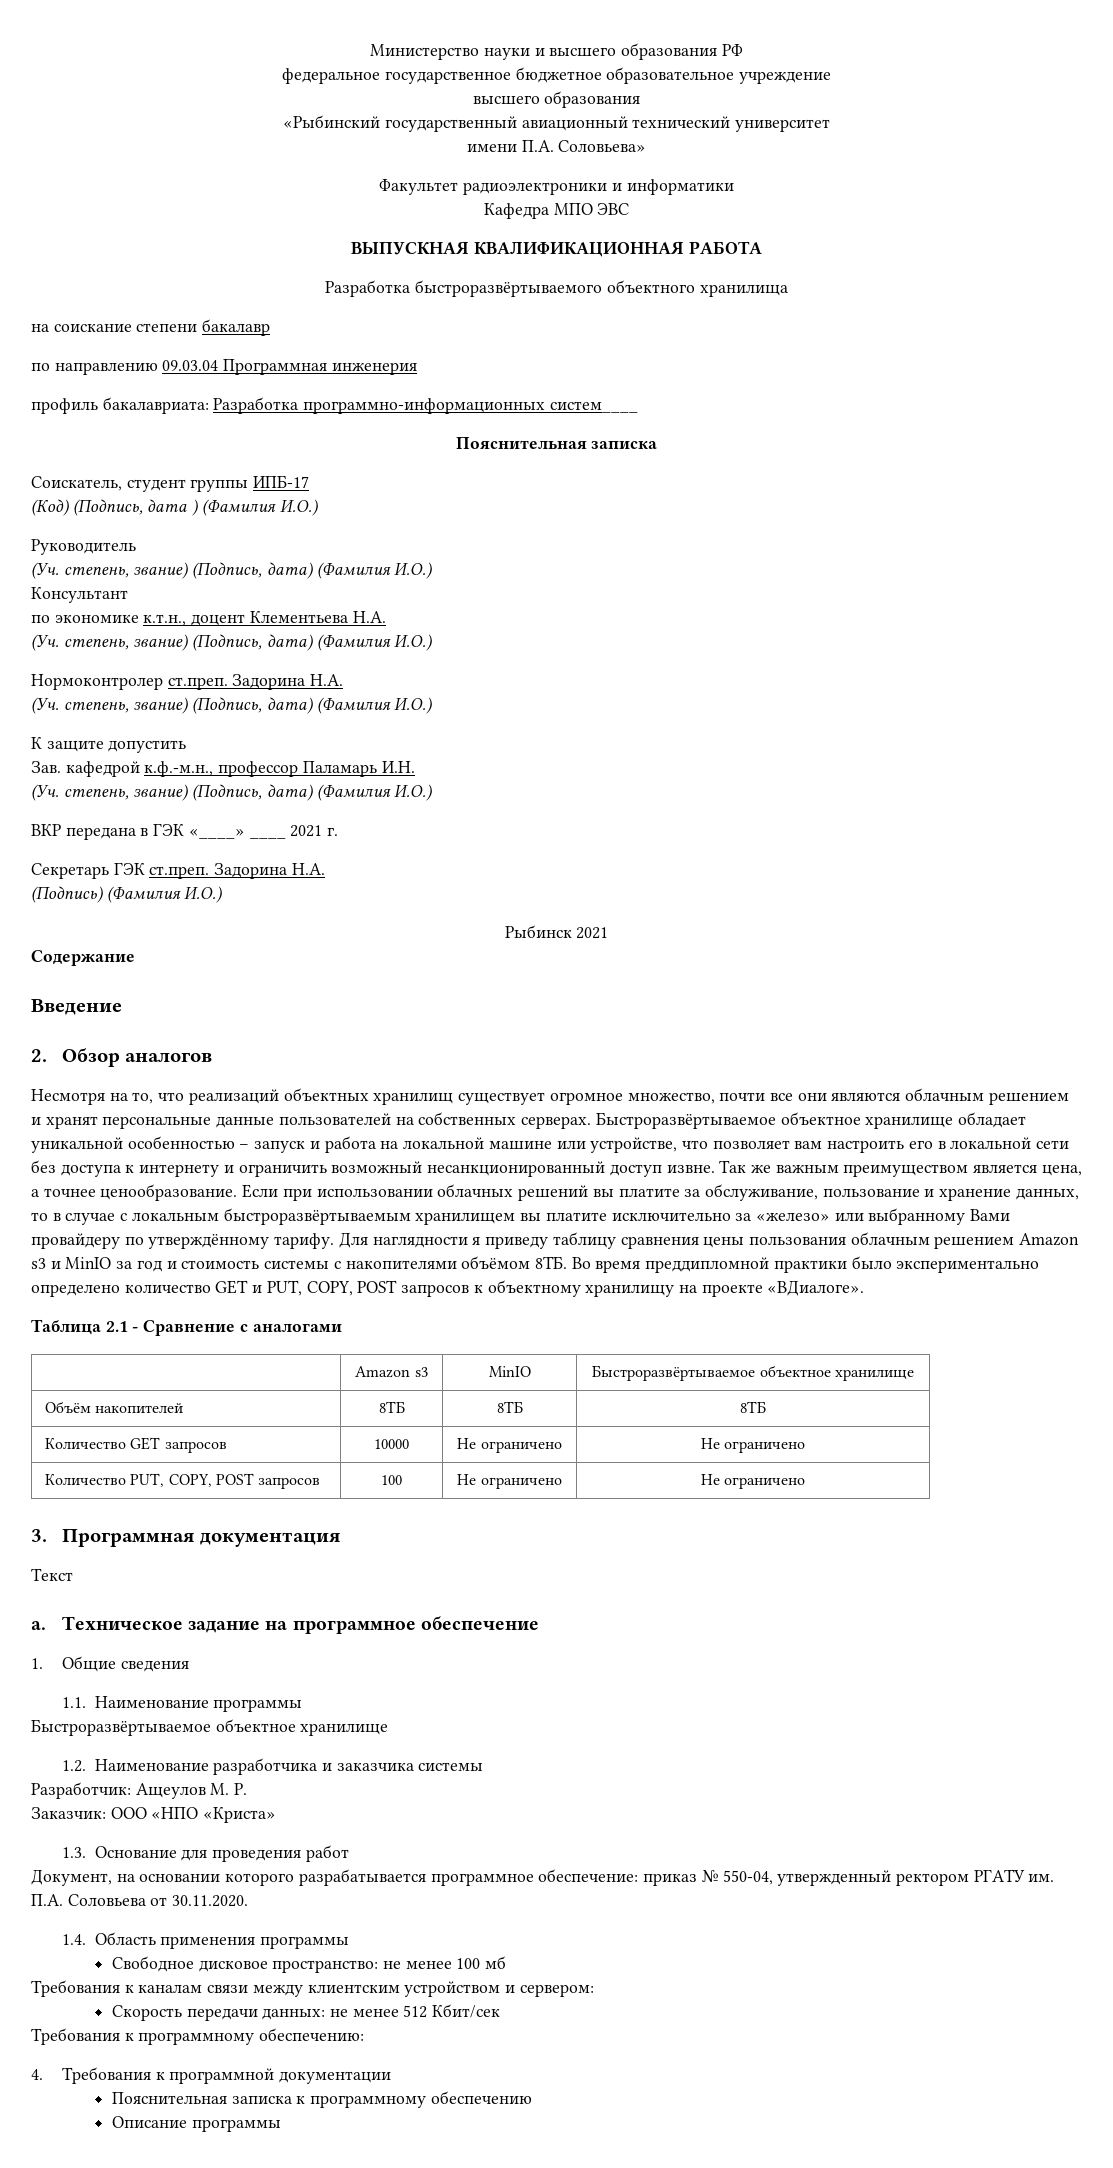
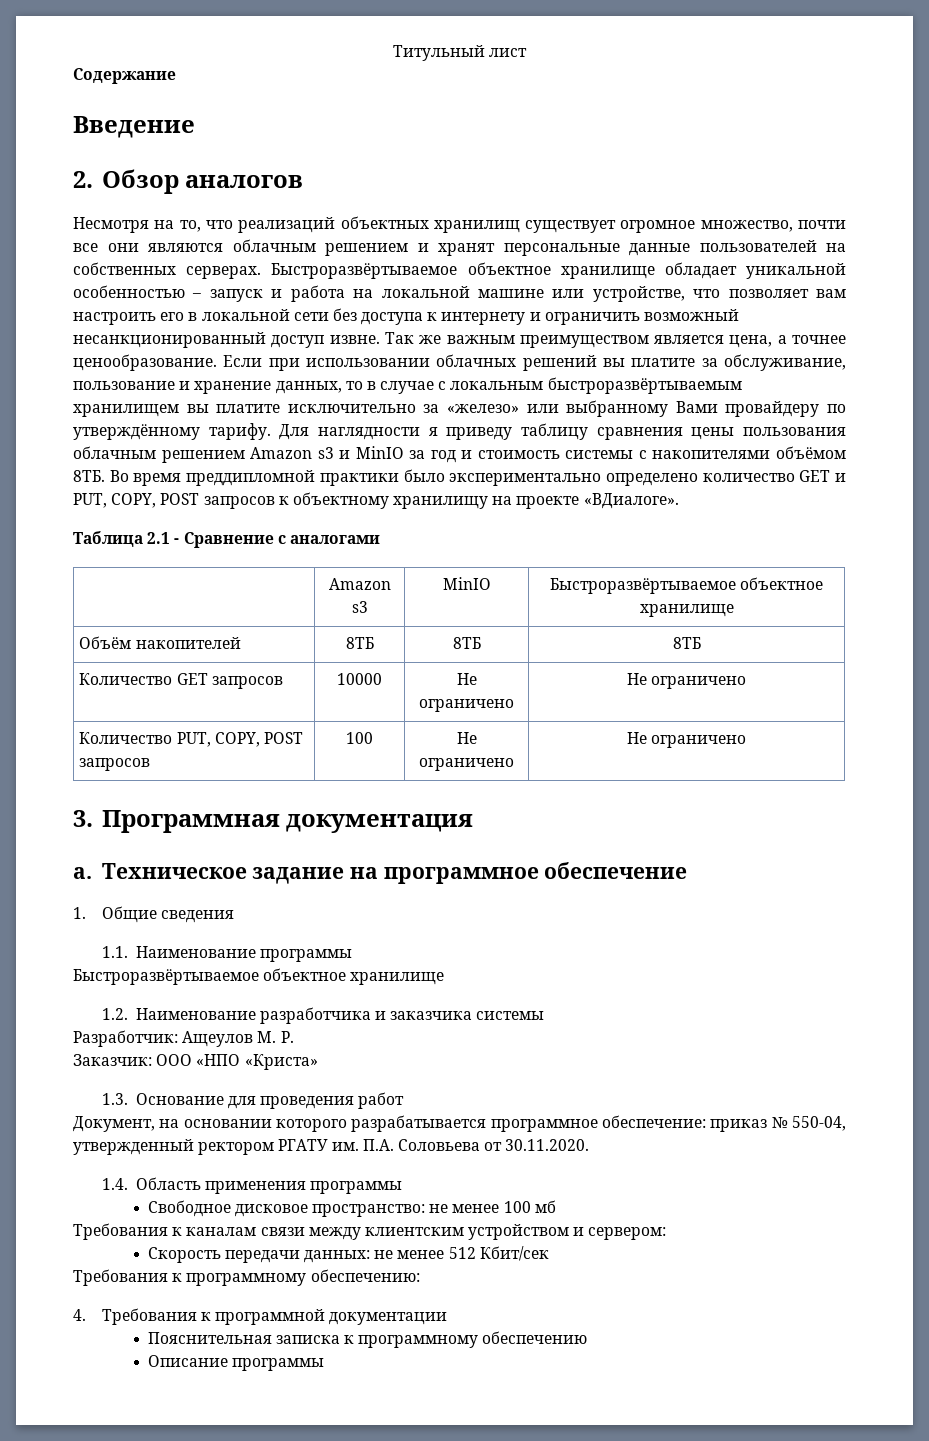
[370,43,743,60] [282,67,831,84] [472,91,641,108] [283,115,830,132] [466,140,647,152] [379,179,734,195] [483,203,630,219] [351,241,762,257] [325,280,788,297] [31,319,271,336] [31,359,417,375] [31,397,638,414] [455,437,658,449] [31,475,310,492] [31,499,318,516] [31,539,136,555] [31,562,433,579] [31,587,128,603] [31,611,386,626] [31,634,433,651] [31,674,344,690] [31,697,433,714] [31,737,187,753] [31,761,415,777] [31,784,433,801] [31,823,339,840] [31,862,325,879] [31,886,223,903] [504,925,609,939] Министерство науки и высшего образования РФ // федеральное государственное бюджетное образовательное учреждение // высшего образования // «Рыбинский государственный авиационный технический университет // имени П.А. Соловьева» // Факультет радиоэлектроники и информатики // Кафедра МПО ЭВС // ВЫПУСКНАЯ КВАЛИФИКАЦИОННАЯ РАБОТА // Разработка быстроразвёртываемого объектного хранилища // на соискание степени бакалавр // по направлению 09.03.04 Программная инженерия // профиль бакалавриата: Разработка программно-информационных систем____ // Пояснительная записка // Соискатель, студент группы ИПБ-17 // (Код) (Подпись, дата ) (Фамилия И.О.) // Руководитель // (Уч. степень, звание) (Подпись, дата) (Фамилия И.О.) // Консультант // по экономике к.т.н., доцент Клементьева Н.А. // (Уч. степень, звание) (Подпись, дата) (Фамилия И.О.) // Нормоконтролер ст.преп. Задорина Н.А. // (Уч. степень, звание) (Подпись, дата) (Фамилия И.О.) // К защите допустить // Зав. кафедрой к.ф.-м.н., профессор Паламарь И.Н. // (Уч. степень, звание) (Подпись, дата) (Фамилия И.О.) // ВКР передана в ГЭК «____» ____ 2021 г. // Секретарь ГЭК ст.преп. Задорина Н.А. // (Подпись) (Фамилия И.О.) // Рыбинск 2021 -> [392,45,528,61] Титульный лист
[31,1568,73,1581] // Текст -> (474, 823) none

